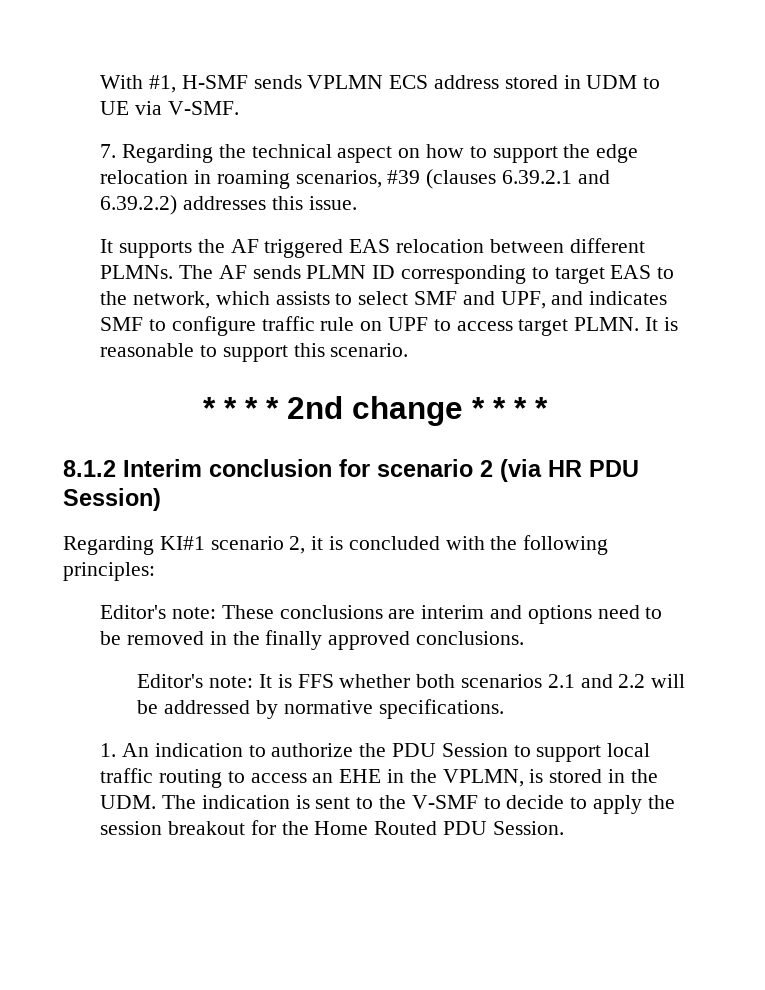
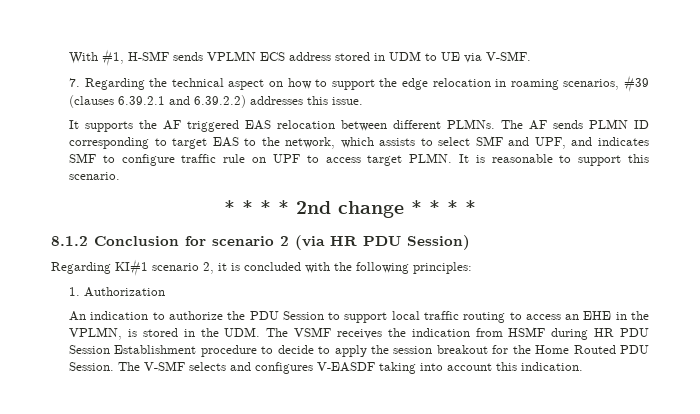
[123,459,332,477] Interim conclusion -> [94,236,179,246] Conclusion
[100,605,663,624] [100,630,524,650] [137,674,686,688] [137,699,504,719] [100,743,117,757] Editor's note: These conclusions are interim and options need to be removed in the finally approved conclusions. // Editor's note: It is FFS whether both scenarios 2.1 and 2.2 will be addressed by normative specifications. // 1. -> [69,287,166,297] 1. Authorization //
[201,795,478,809] indication is sent to the V-SMF -> [294,327,649,340] [69,345,257,357] VSMF receives the indication from HSMF during HR PDU Session Establishment procedure
(564, 828) none -> [118,361,584,374] The V-SMF selects and configures V-EASDF taking into account this indication.

